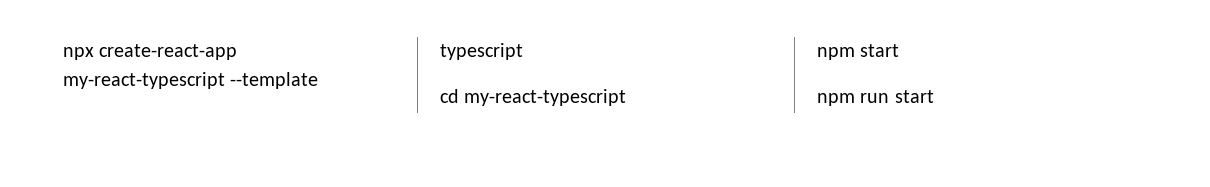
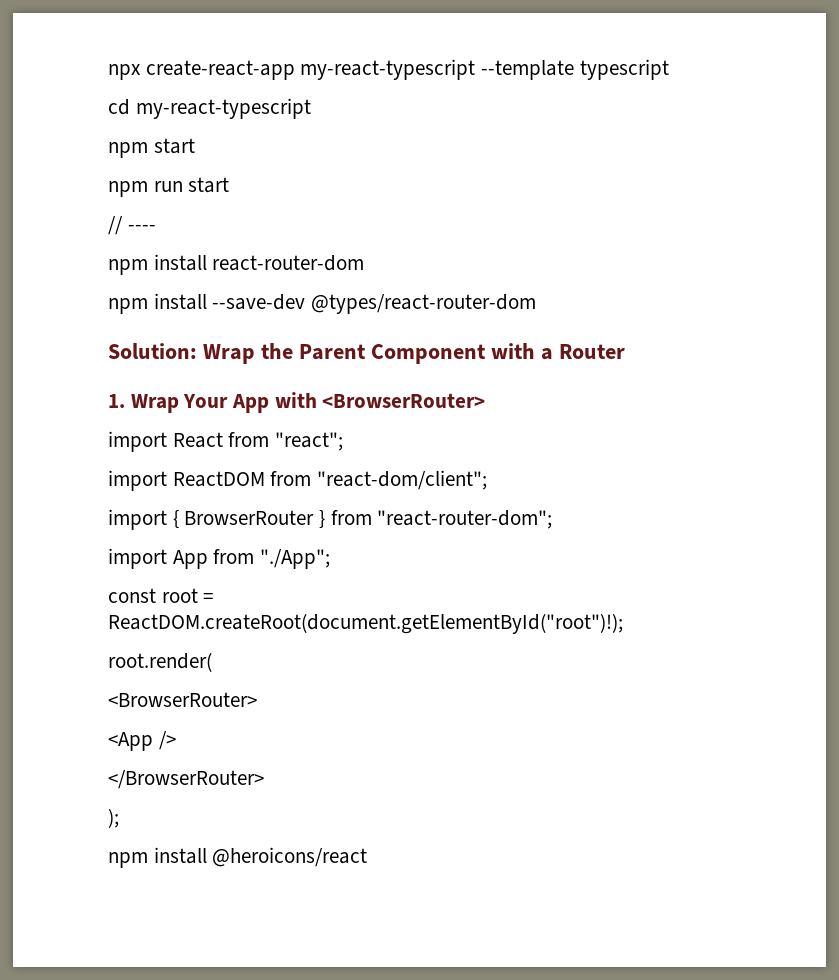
(934, 96) none -> [108,216,156,235] [108,254,365,275] [108,293,537,314] [108,343,625,364] [108,392,486,413] [108,431,344,452] [108,470,488,491] [108,509,553,530] [108,548,331,569] [108,588,214,603] [108,613,623,634] [108,652,212,672] [108,692,257,707] [108,731,176,751] [108,770,264,789] [108,808,119,828] [108,847,368,868] // // ---- // npm install react-router-dom // npm install --save-dev @types/react-router-dom // Solution: Wrap the Parent Component with a Router // 1. Wrap Your App with <BrowserRouter> // import React from "react"; // import ReactDOM from "react-dom/client"; // import { BrowserRouter } from "react-router-dom"; // import App from "./App"; // const root = ReactDOM.createRoot(document.getElementById("root")!); // root.render( // <BrowserRouter> // <App /> // </BrowserRouter> // ); // npm install @heroicons/react

